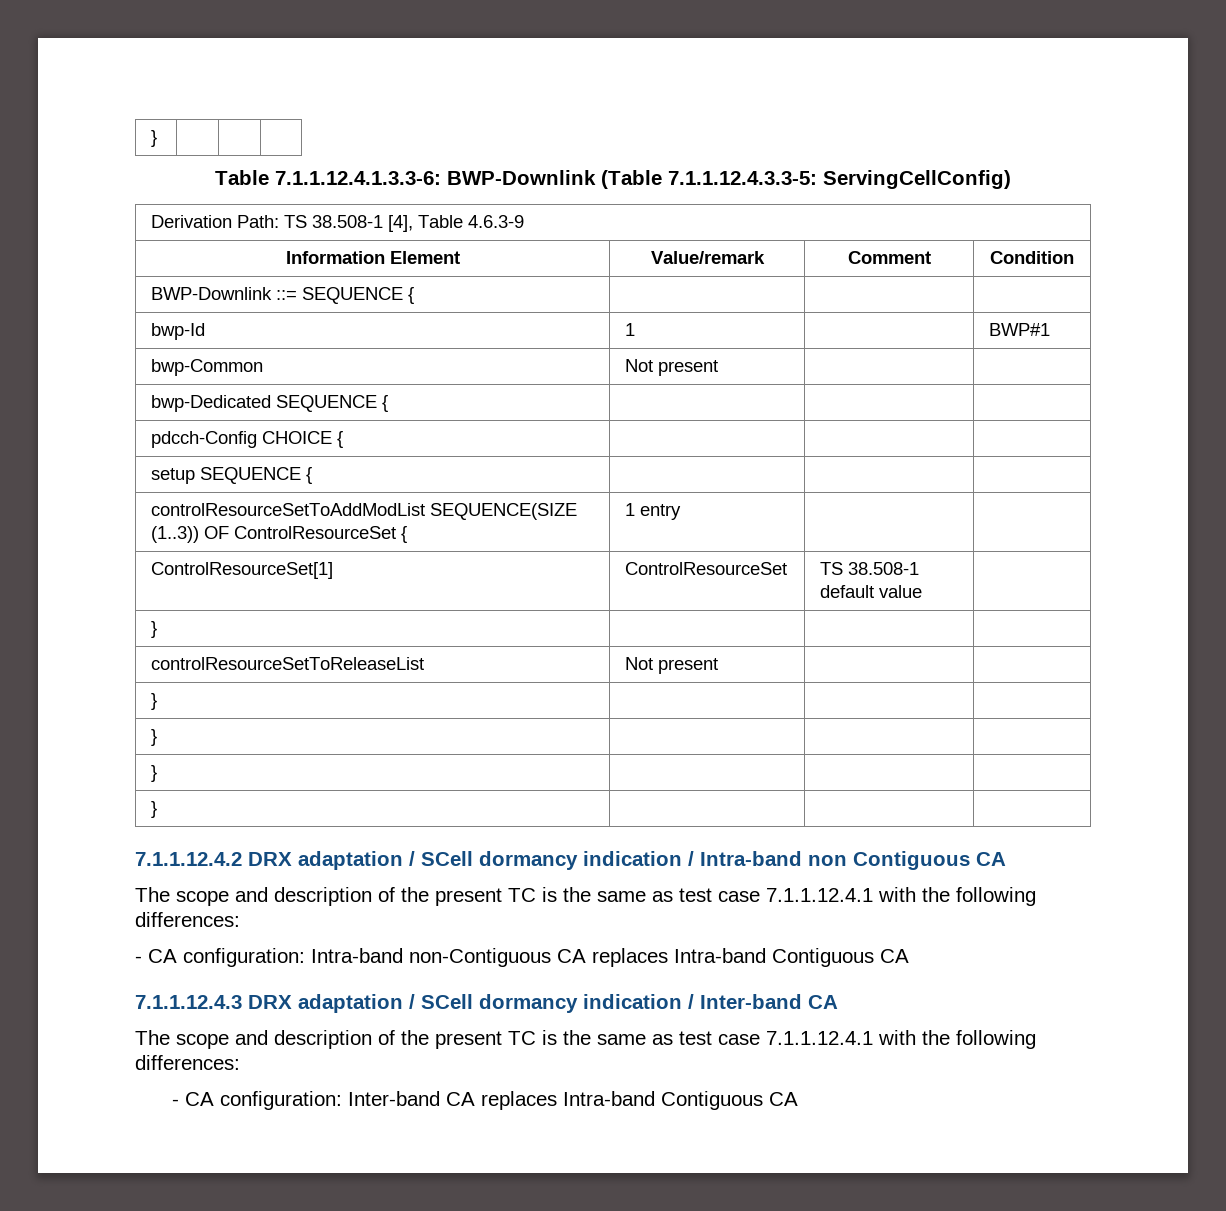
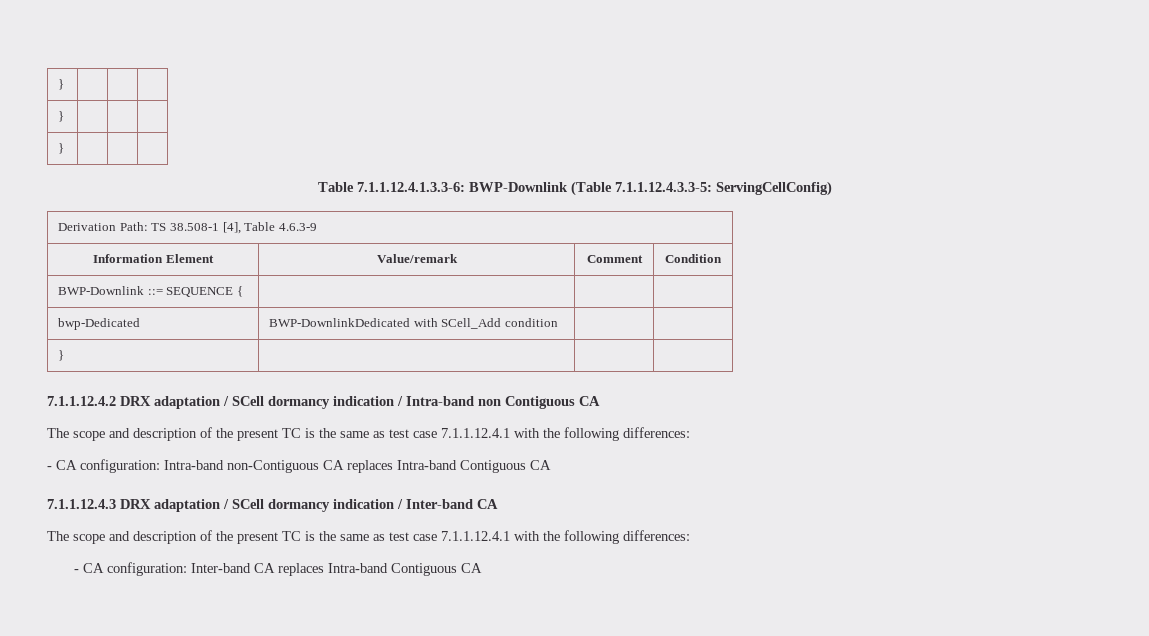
[150,130,157,147] } | | | -> [58,79,65,90] [58,111,65,122] [58,143,65,154] } | | | // } | | | // } | | |
[150,323,205,340] [624,323,635,336] [988,323,1050,336] [150,359,263,376] [624,359,718,376] [150,395,388,412] [150,431,343,448] [150,467,312,484] [150,503,577,520] [150,526,407,543] [624,503,681,520] [150,562,333,579] [624,562,787,575] [819,562,919,575] [819,585,922,598] [150,621,157,638] [150,657,424,670] [624,657,718,674] [150,693,157,710] [150,729,157,746] [150,765,157,782] bwp-Id | 1 | | BWP#1 // bwp-Common | Not present | | // bwp-Dedicated SEQUENCE { | | | // pdcch-Config CHOICE { | | | // setup SEQUENCE { | | | // controlResourceSetToAddModList SEQUENCE(SIZE (1..3)) OF ControlResourceSet { | 1 entry | | // ControlResourceSet[1] | ControlResourceSet | TS 38.508-1 default value | // } | | | // controlResourceSetToReleaseList | Not present | | // } | | | // } | | | // } | -> [58,318,141,330] [269,318,558,329] bwp-Dedicated | BWP-DownlinkDedicated with SCell_Add condition

